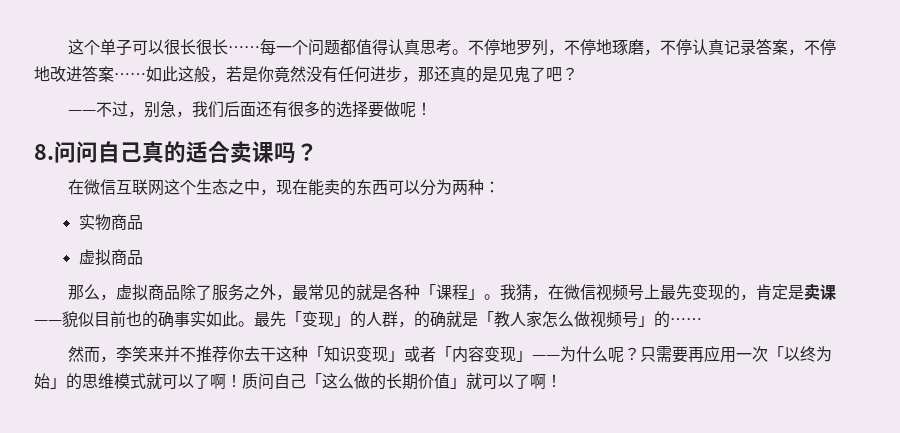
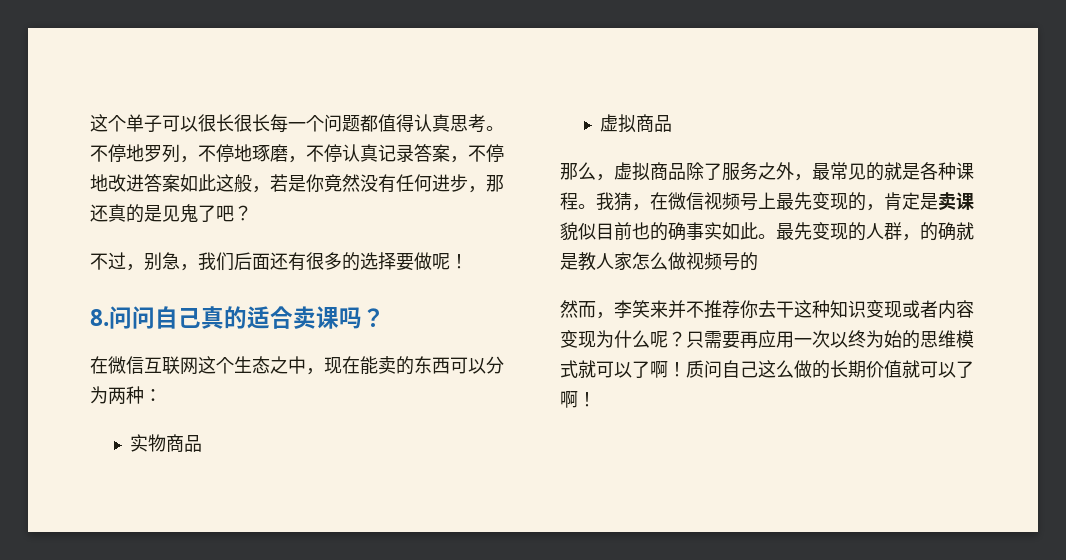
[228,46,261,53] …… -> (270, 123) none
[114,73,146,80] …… -> (180, 183) none
[68,110,97,115] —— -> (252, 213) none
[420,284,485,300] 「课程」 -> [956,162,974,180] [560,192,578,210] 课程
[34,320,62,325] —— -> (974, 201) none
[286,311,350,327] 「变现」 -> [812,222,848,240] 变现
[478,311,494,325] 「 -> (578, 261) none
[638,311,702,328] 」的…… -> [740,252,758,271] 的
[308,346,325,360] 「 -> (830, 309) none
[388,346,453,362] 」或者「 -> [902,300,938,318] 或者
[516,350,561,362] 」—— -> (596, 339) none
[768,346,785,360] 「 -> (830, 339) none
[50,377,66,389] 」 -> (902, 339) none
[306,373,322,387] 「 -> (758, 369) none
[450,377,466,389] 」 -> (902, 369) none

